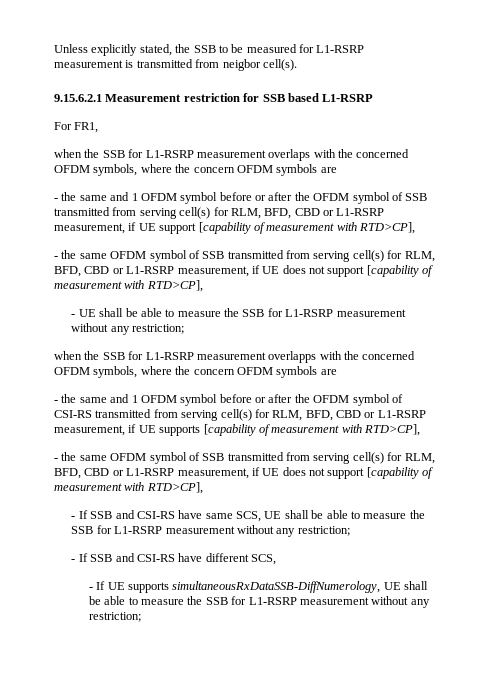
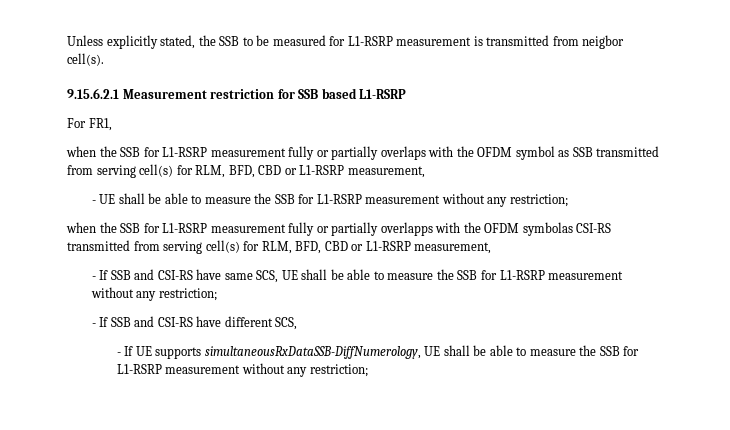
[268,149,410,161] [54,164,337,176] [54,192,403,204] overlaps with the concerned OFDM symbols, where the concern OFDM symbols are // - the same and 1 OFDM symbol before or after the OFDM symbol of -> [288,146,570,160] fully or partially overlaps with the OFDM symbol as
[128,222,415,234] [54,250,435,262] [54,265,434,277] [54,280,203,292] if UE support [capability of measurement with RTD>CP], // - the same OFDM symbol of SSB transmitted from serving cell(s) for RLM, BFD, CBD or L1-RSRP measurement, if UE does not support [capability of measurement with RTD>CP], -> (425, 172) none
[268,351,416,363] [54,366,337,378] [54,394,403,406] overlapps with the concerned OFDM symbols, where the concern OFDM symbols are // - the same and 1 OFDM symbol before or after the OFDM symbol of -> [288,222,573,236] fully or partially overlapps with the OFDM symbolas
[128,424,420,436] [54,452,435,464] [54,467,434,479] [54,482,203,494] if UE supports [capability of measurement with RTD>CP], // - the same OFDM symbol of SSB transmitted from serving cell(s) for RLM, BFD, CBD or L1-RSRP measurement, if UE does not support [capability of measurement with RTD>CP], -> (492, 248) none

